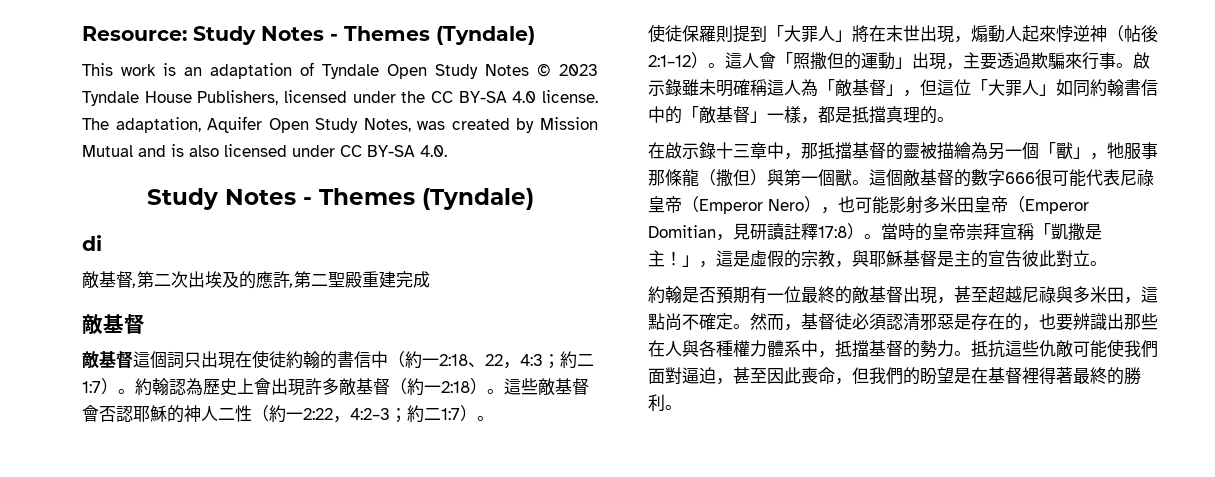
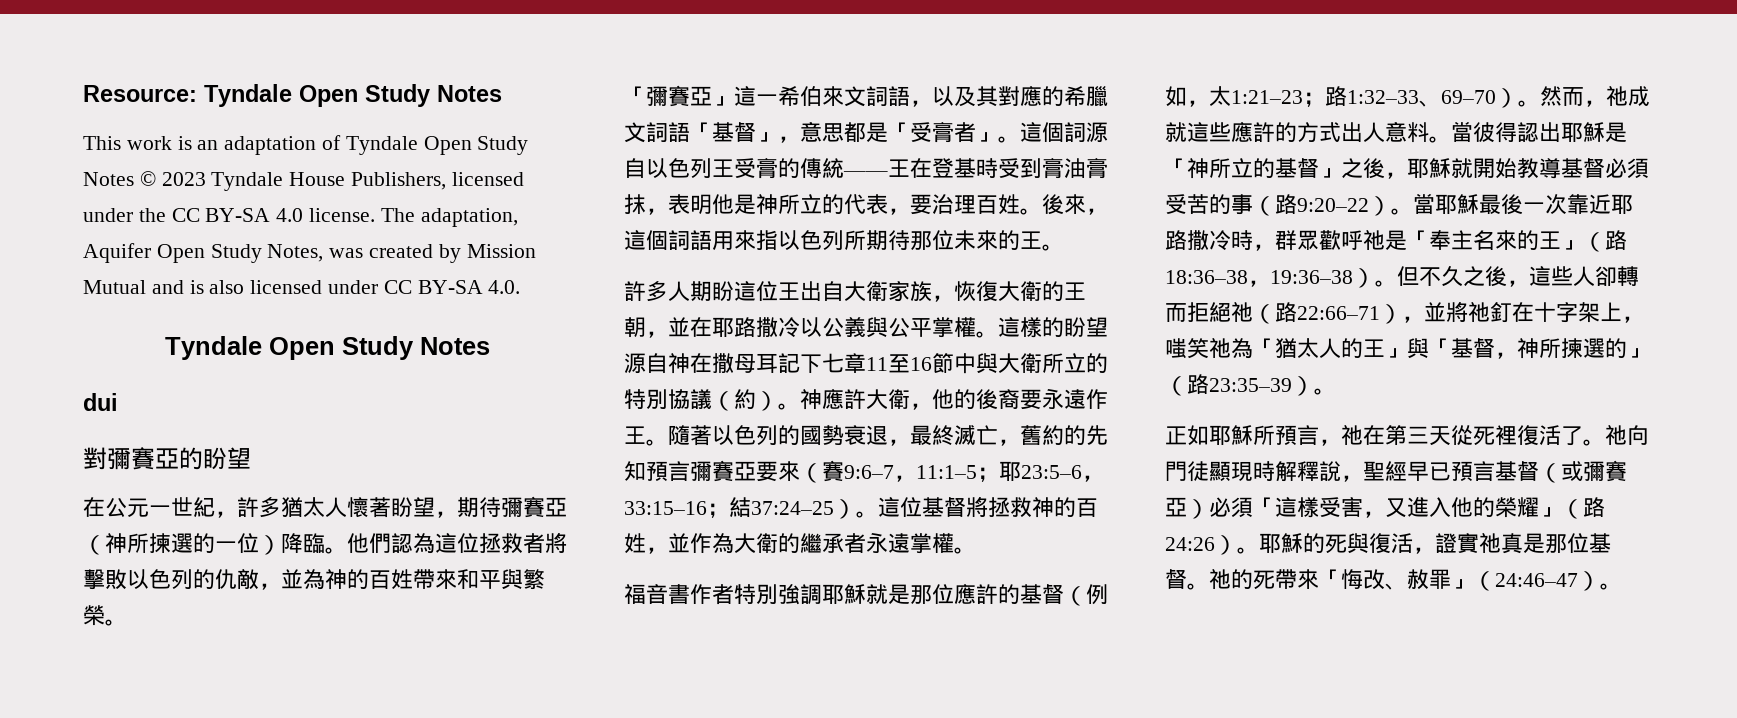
[193,26,535,45] Study Notes - Themes (Tyndale) -> [204,84,502,107] Tyndale Open Study Notes
[146,188,534,210] [82,235,102,251] [82,271,430,289] [82,314,145,335] [82,350,594,369] [82,378,589,396] [82,405,494,423] [648,24,1158,43] [648,52,1150,70] [648,79,1158,97] [648,106,954,124] [648,142,1158,160] [648,169,1154,187] [648,196,1089,214] [648,223,1102,241] [648,250,1107,268] [648,286,1158,304] [648,313,1158,331] [648,339,1158,358] [648,367,1141,385] [648,394,665,411] Study Notes - Themes (Tyndale) // di // 敵基督,第二次出埃及的應許,第二聖殿重建完成 // 敵基督 // 敵基督這個詞只出現在使徒約翰的書信中（約一2:18、22，4:3；約二1:7）。約翰認為歷史上會出現許多敵基督（約一2:18）。這些敵基督會否認耶穌的神人二性（約一2:22，4:2–3；約二1:7）。 // 使徒保羅則提到「大罪人」將在末世出現，煽動人起來悖逆神（帖後2:1–12）。這人會「照撒但的運動」出現，主要透過欺騙來行事。啟示錄雖未明確稱這人為「敵基督」，但這位「大罪人」如同約翰書信中的「敵基督」一樣，都是抵擋真理的。 // 在啟示錄十三章中，那抵擋基督的靈被描繪為另一個「獸」，牠服事那條龍（撒但）與第一個獸。這個敵基督的數字666很可能代表尼祿皇帝（Emperor Nero），也可能影射多米田皇帝（Emperor Domitian，見研讀註釋17:8）。當時的皇帝崇拜宣稱「凱撒是主！」，這是虛假的宗教，與耶穌基督是主的宣告彼此對立。 // 約翰是否預期有一位最終的敵基督出現，甚至超越尼祿與多米田，這點尚不確定。然而，基督徒必須認清邪惡是存在的，也要辨識出那些在人與各種權力體系中，抵擋基督的勢力。抵抗這些仇敵可能使我們面對逼迫，甚至因此喪命，但我們的盼望是在基督裡得著最終的勝利 -> [165,336,490,360] [83,393,118,411] [83,447,251,470] [83,496,567,518] [83,532,567,555] [83,569,545,590] [83,605,127,626] [624,85,1108,107] [624,121,1108,143] [624,158,1108,179] [624,194,1108,215] [624,229,1064,251] [624,280,1086,302] [624,316,1108,338] [624,353,1108,374] [624,389,1108,411] [624,425,1108,446] [624,460,1104,483] [624,496,1098,519] [624,533,976,554] [624,584,1108,606] [1165,86,1650,108] [1165,121,1627,143] [1165,158,1649,179] [1165,193,1633,216] [1165,230,1627,252] [1165,265,1639,288] [1165,301,1644,324] [1165,338,1649,359] [1165,374,1336,396] [1165,425,1649,446] [1165,460,1627,483] [1165,496,1605,519] [1165,533,1611,555] [1165,569,1600,591] Tyndale Open Study Notes // dui // 對彌賽亞的盼望 // 在公元一世紀，許多猶太人懷著盼望，期待彌賽亞（神所揀選的一位）降臨。他們認為這位拯救者將擊敗以色列的仇敵，並為神的百姓帶來和平與繁榮。 // 「彌賽亞」這一希伯來文詞語，以及其對應的希臘文詞語「基督」，意思都是「受膏者」。這個詞源自以色列王受膏的傳統——王在登基時受到膏油膏抹，表明他是神所立的代表，要治理百姓。後來，這個詞語用來指以色列所期待那位未來的王。 // 許多人期盼這位王出自大衛家族，恢復大衛的王朝，並在耶路撒冷以公義與公平掌權。這樣的盼望源自神在撒母耳記下七章11至16節中與大衛所立的特別協議（約）。神應許大衛，他的後裔要永遠作王。隨著以色列的國勢衰退，最終滅亡，舊約的先知預言彌賽亞要來（賽9:6–7，11:1–5；耶23:5–6，33:15–16；結37:24–25）。這位基督將拯救神的百姓，並作為大衛的繼承者永遠掌權。 // 福音書作者特別強調耶穌就是那位應許的基督（例如，太1:21–23；路1:32–33、69–70）。然而，祂成就這些應許的方式出人意料。當彼得認出耶穌是「神所立的基督」之後，耶穌就開始教導基督必須受苦的事（路9:20–22）。當耶穌最後一次靠近耶路撒冷時，群眾歡呼祂是「奉主名來的王」（路18:36–38，19:36–38）。但不久之後，這些人卻轉而拒絕祂（路22:66–71），並將祂釘在十字架上，嗤笑祂為「猶太人的王」與「基督，神所揀選的」（路23:35–39）。 // 正如耶穌所預言，祂在第三天從死裡復活了。祂向門徒顯現時解釋說，聖經早已預言基督（或彌賽亞）必須「這樣受害，又進入他的榮耀」（路24:26）。耶穌的死與復活，證實祂真是那位基督。祂的死帶來「悔改、赦罪」（24:46–47）

